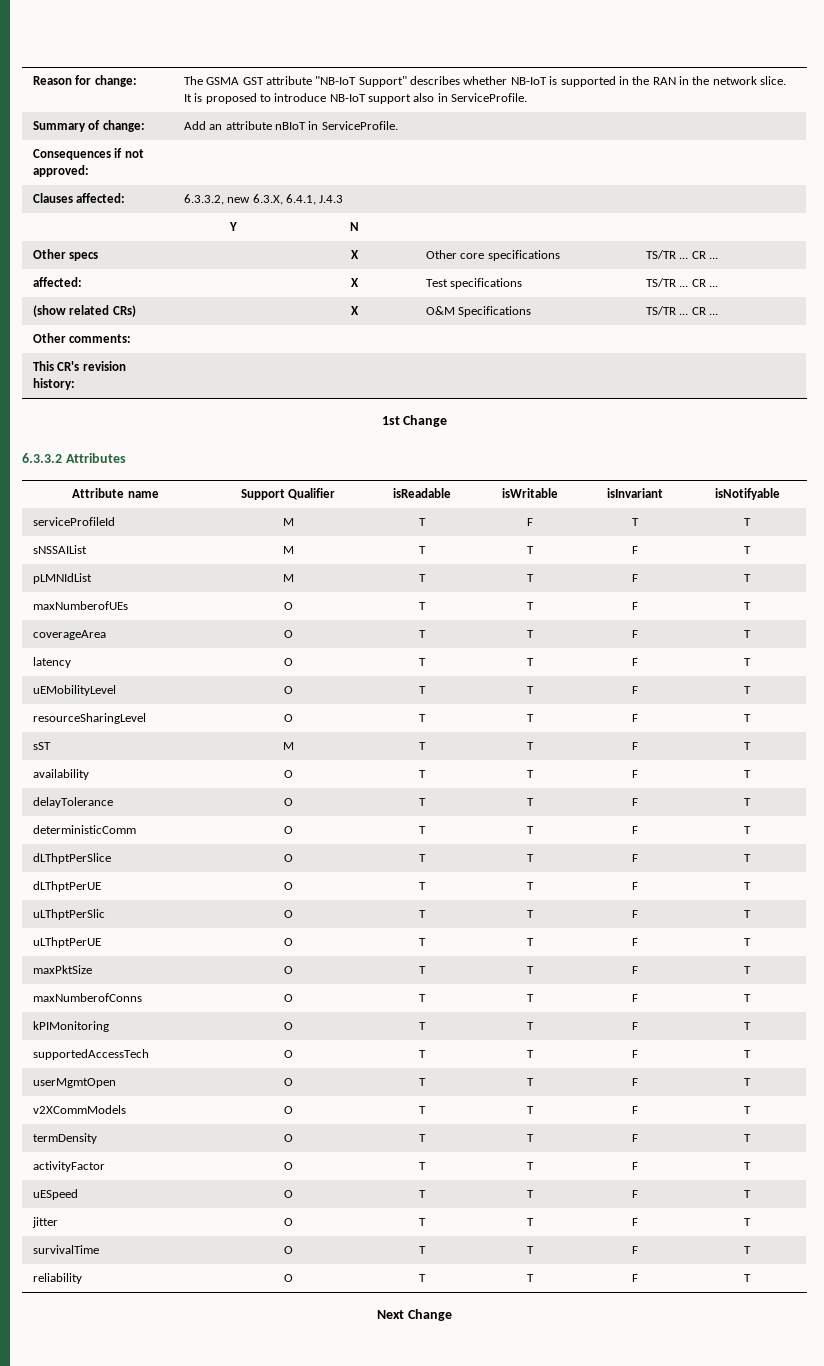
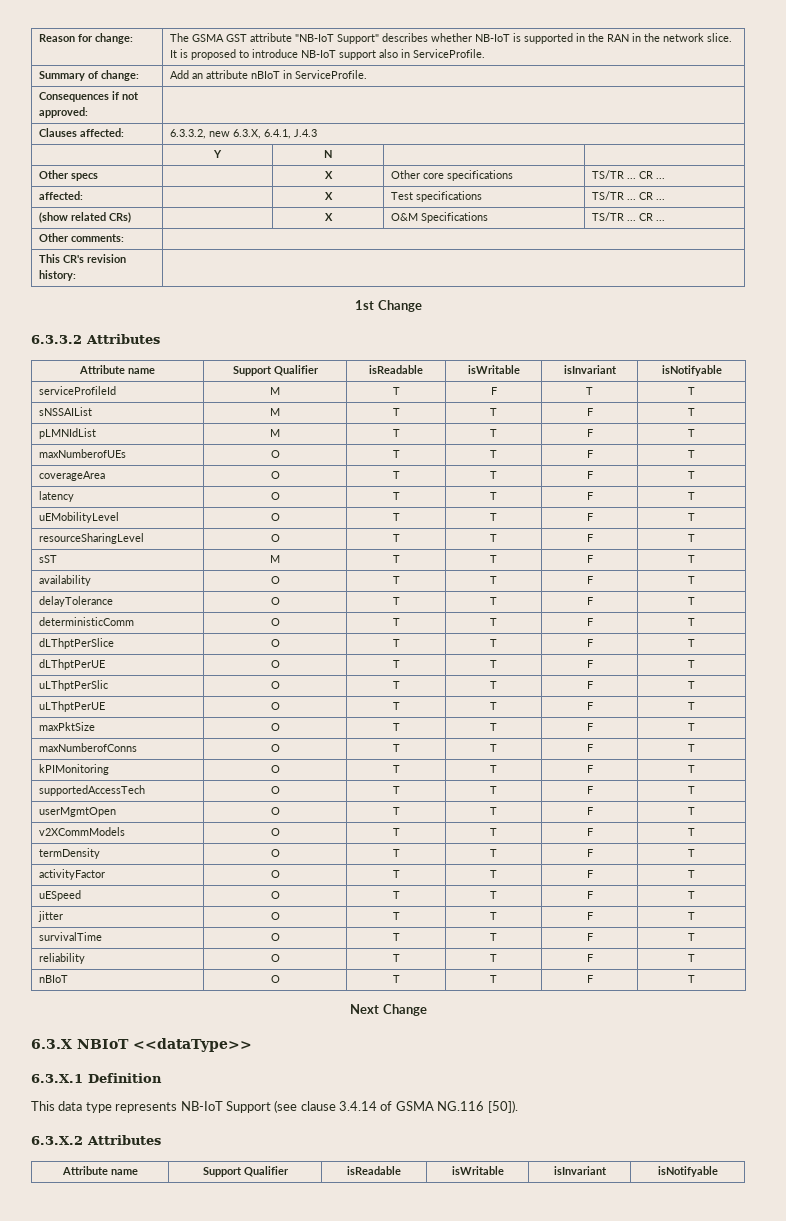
[377,1309,452,1321] // Next Change -> [38,975,68,983] [270,975,280,983] [392,975,400,983] [490,975,497,983] [586,975,593,983] [688,975,695,983] [350,1004,427,1016] [31,1038,252,1052] [31,1073,162,1083] [31,1100,518,1113] [31,1135,161,1145] [61,1166,138,1175] [202,1166,289,1177] [347,1166,401,1175] [451,1166,504,1175] [553,1166,607,1175] [657,1166,718,1177] // nBIoT | O | T | T | F | T // Next Change // 6.3.X NBIoT <<dataType>> // 6.3.X.1 Definition // This data type represents NB-IoT Support (see clause 3.4.14 of GSMA NG.116 [50]). // 6.3.X.2 Attributes // Attribute name | Support Qualifier | isReadable | isWritable | isInvariant | isNotifyable

